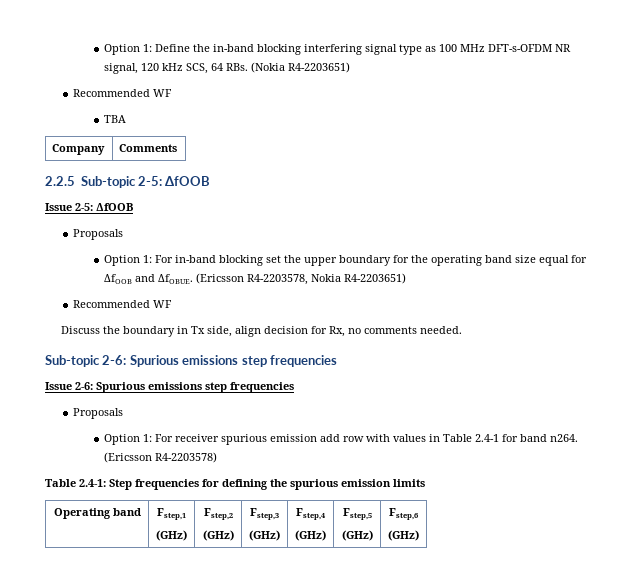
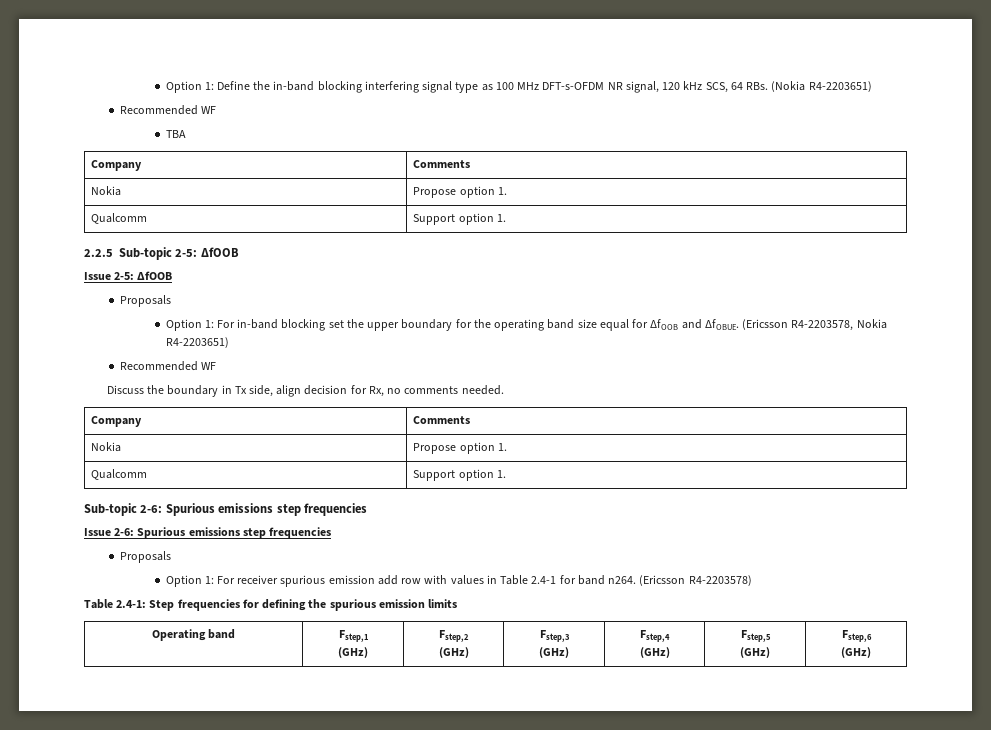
(178, 148) none -> [91,186,122,196] [413,186,507,198] [91,213,148,224] [413,213,506,225] // Nokia | Propose option 1. // Qualcomm | Support option 1.
(462, 330) none -> [91,416,143,427] [413,416,471,424] [91,442,122,452] [413,442,507,454] [91,469,148,480] [413,469,506,481] // Company | Comments // Nokia | Propose option 1. // Qualcomm | Support option 1.

